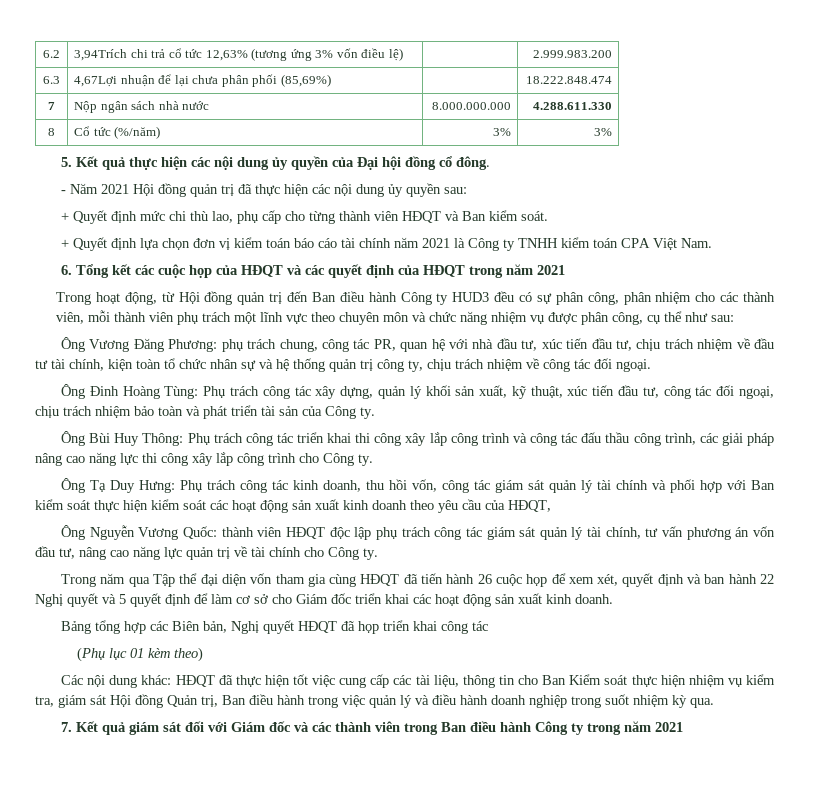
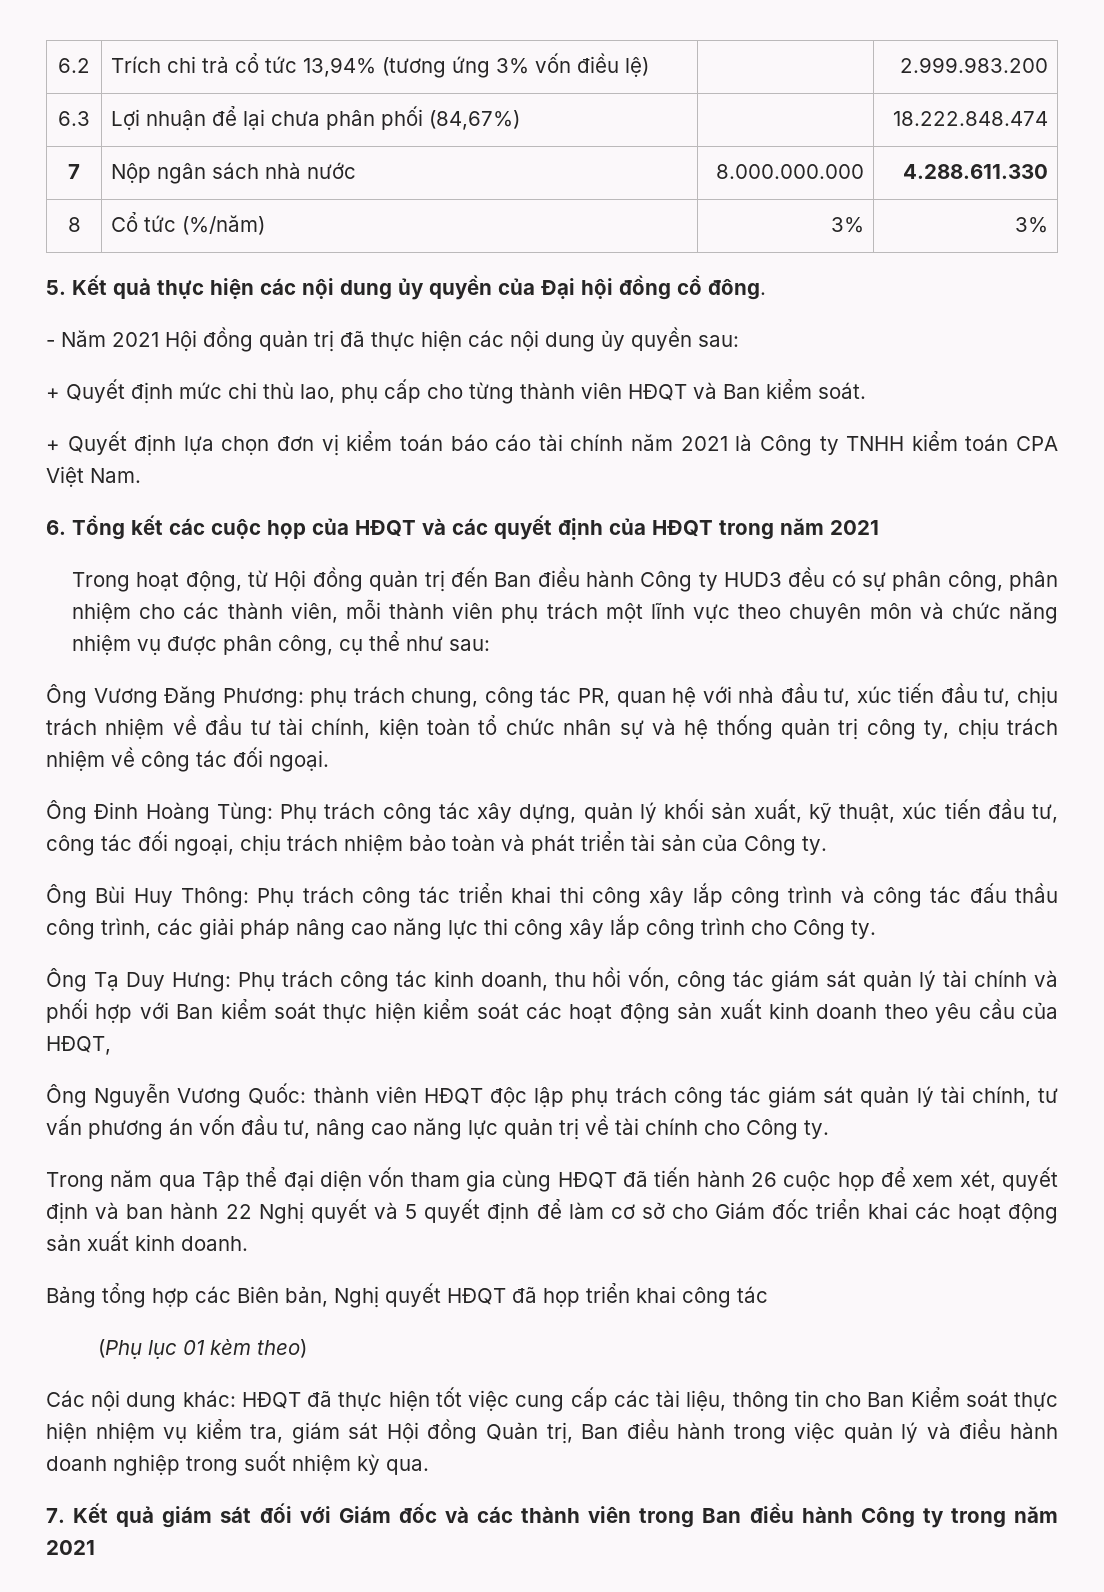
[74,49,128,61] 3,94Trích -> [111,56,162,73] Trích
[205,50,248,61] 12,63% -> [303,57,377,77] 13,94%
[74,76,118,87] 4,67Lợi -> [111,109,141,130] Lợi
[280,74,331,87] (85,69%) -> [429,110,521,130] (84,67%)

